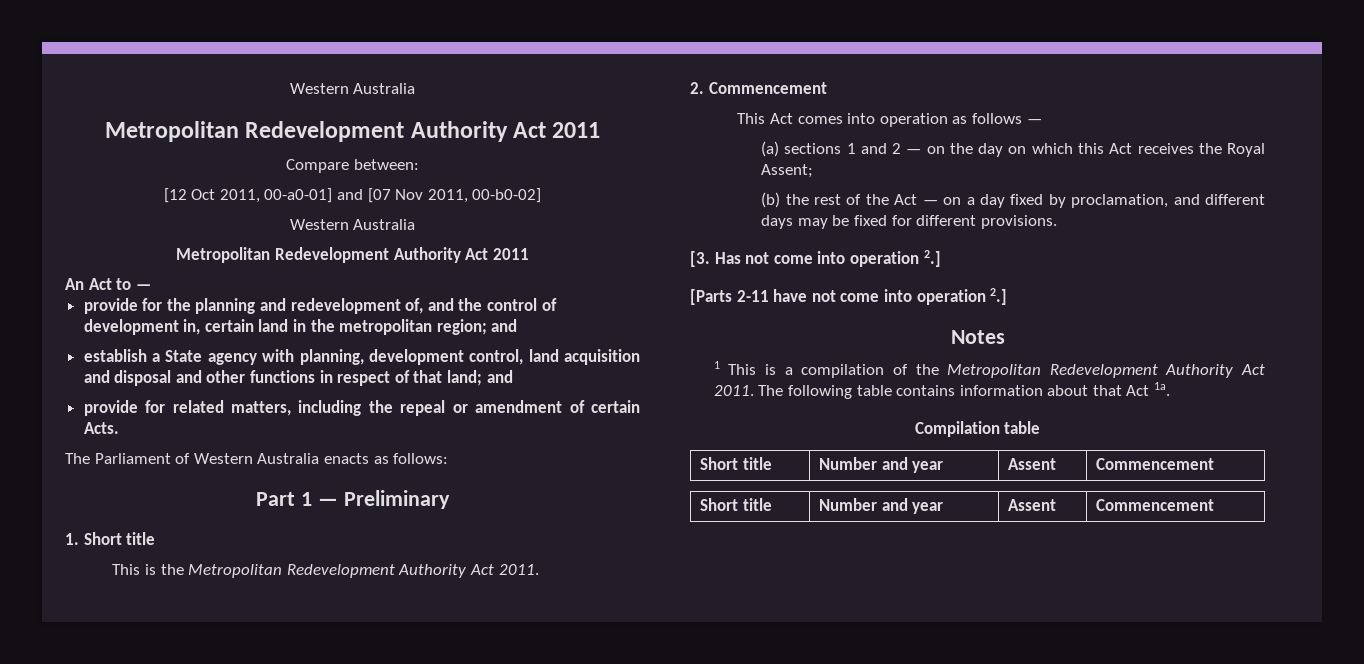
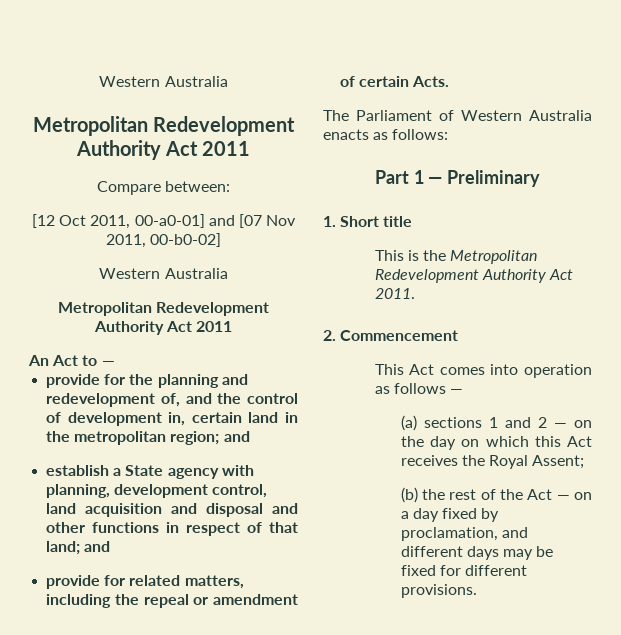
[690,250,941,267] [690,288,1008,305] [950,330,1005,344] [713,361,1265,378] [713,382,1171,399] [914,421,1041,437] [699,457,772,470] [818,457,944,473] [1007,458,1056,470] [1095,458,1214,470] [699,498,772,511] [818,498,944,514] [1007,499,1056,511] [1095,499,1214,511] // [3. Has not come into operation 2.] // [Parts 2-11 have not come into operation 2.] // Notes // 1 This is a compilation of the Metropolitan Redevelopment Authority Act 2011. The following table contains information about that Act 1a. // Compilation table // Short title | Number and year | Assent | Commencement // Short title | Number and year | Assent | Commencement -> (477, 591) none

